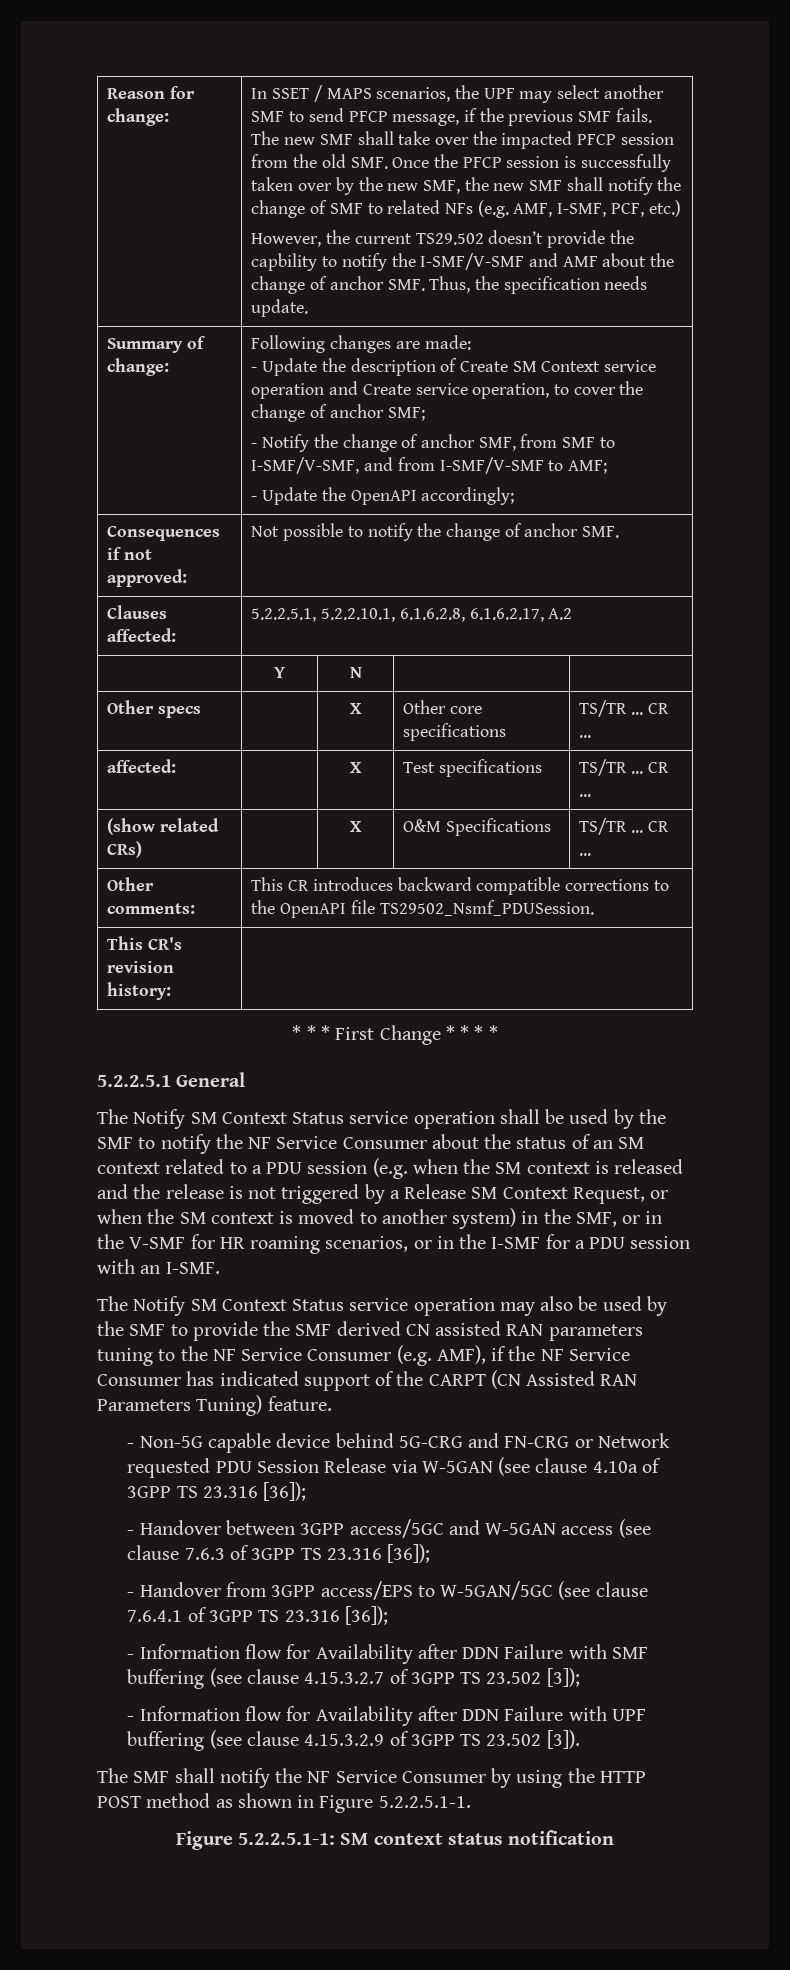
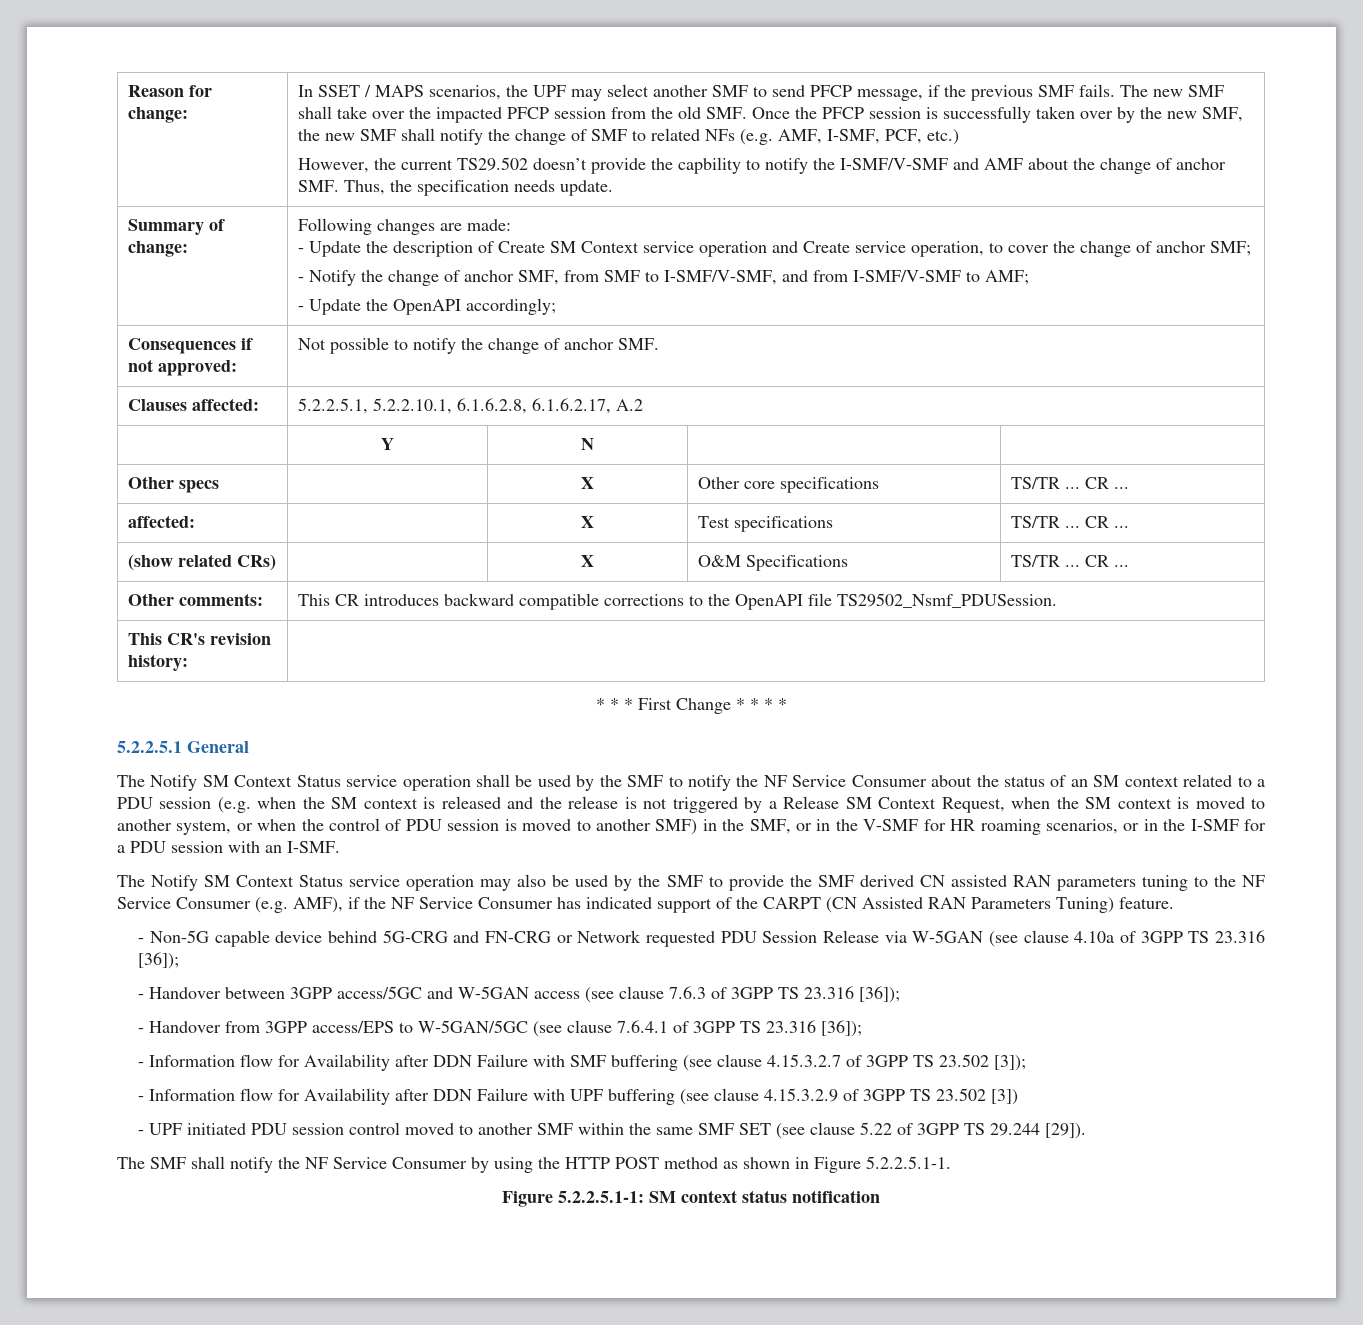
[650,1190,669,1199] or -> (1005, 805) none
[452,1208,517,1229] system) -> [176,818,698,835] system, or when the control of PDU session is moved to another SMF)
[546,1730,580,1749] [3]). -> [991,1089,1019,1105] [138,1122,1087,1139] [3]) // - UPF initiated PDU session control moved to another SMF within the same SMF SET (see clause 5.22 of 3GPP TS 29.244 [29]).

